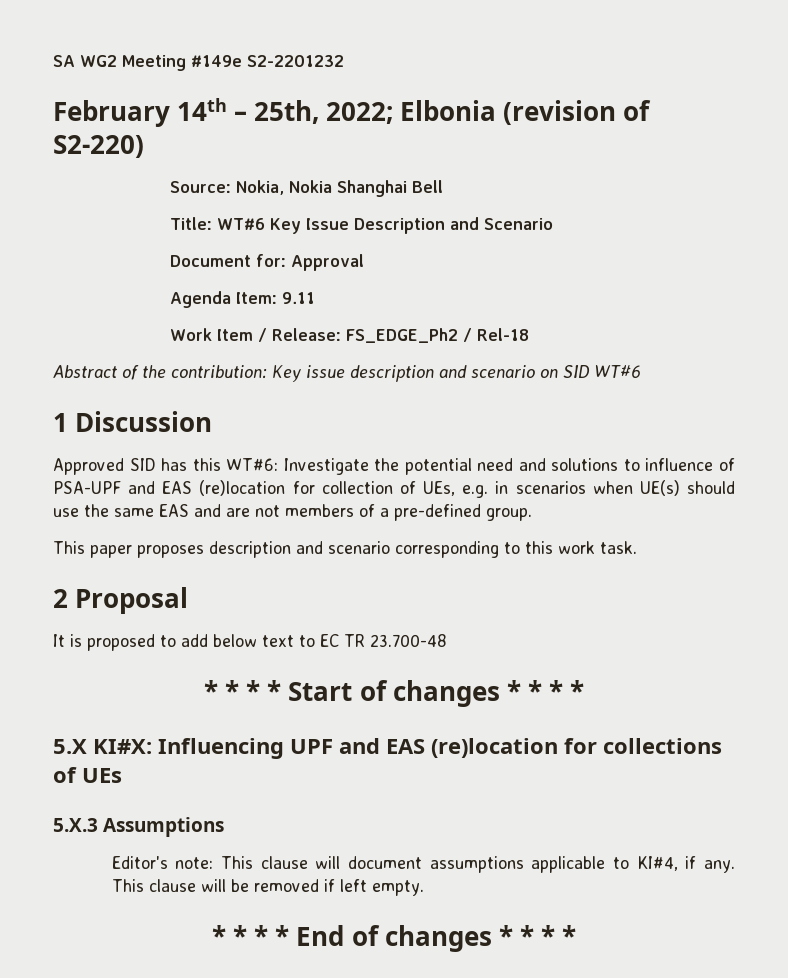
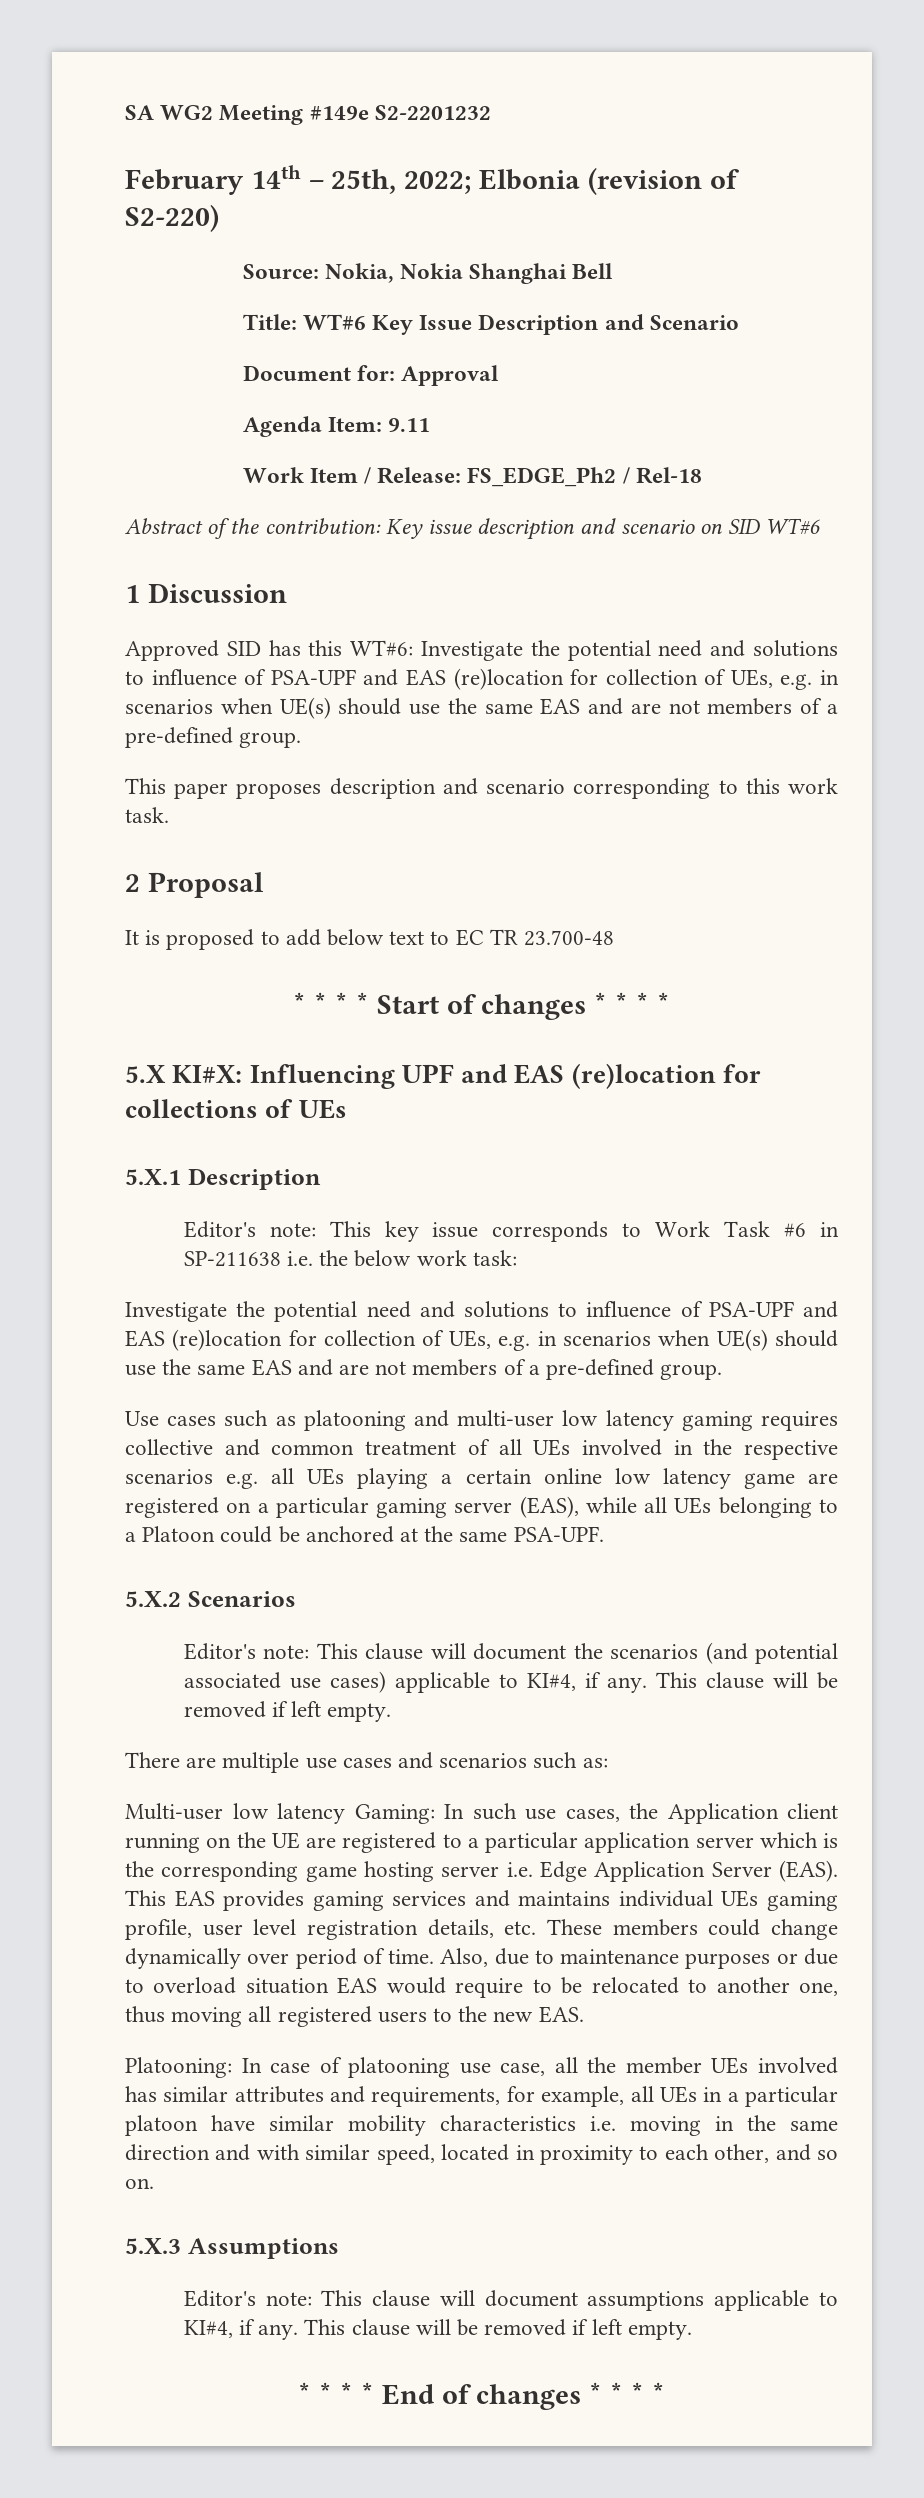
(122, 775) none -> [125,1168,321,1190] [183,1221,840,1242] [183,1250,517,1267] [125,1301,838,1322] [125,1329,839,1351] [125,1359,723,1380] [125,1410,838,1431] [125,1439,838,1460] [125,1468,838,1489] [125,1496,838,1518] [125,1526,604,1543] [125,1591,296,1607] [183,1642,839,1664] [183,1671,838,1693] [183,1701,392,1722] [125,1752,608,1773] [125,1803,838,1824] [125,1832,838,1853] [125,1860,838,1882] [125,1890,838,1911] [125,1919,838,1940] [125,1948,838,1969] [125,1977,838,1998] [125,2006,584,2027] [125,2057,838,2078] [125,2086,838,2107] [125,2115,838,2136] [125,2144,838,2165] [125,2178,154,2189] // 5.X.1 Description // Editor's note: This key issue corresponds to Work Task #6 in SP-211638 i.e. the below work task: // Investigate the potential need and solutions to influence of PSA-UPF and EAS (re)location for collection of UEs, e.g. in scenarios when UE(s) should use the same EAS and are not members of a pre-defined group. // Use cases such as platooning and multi-user low latency gaming requires collective and common treatment of all UEs involved in the respective scenarios e.g. all UEs playing a certain online low latency game are registered on a particular gaming server (EAS), while all UEs belonging to a Platoon could be anchored at the same PSA-UPF. // 5.X.2 Scenarios // Editor's note: This clause will document the scenarios (and potential associated use cases) applicable to KI#4, if any. This clause will be removed if left empty. // There are multiple use cases and scenarios such as: // Multi-user low latency Gaming: In such use cases, the Application client running on the UE are registered to a particular application server which is the corresponding game hosting server i.e. Edge Application Server (EAS). This EAS provides gaming services and maintains individual UEs gaming profile, user level registration details, etc. These members could change dynamically over period of time. Also, due to maintenance purposes or due to overload situation EAS would require to be relocated to another one, thus moving all registered users to the new EAS. // Platooning: In case of platooning use case, all the member UEs involved has similar attributes and requirements, for example, all UEs in a particular platoon have similar mobility characteristics i.e. moving in the same direction and with similar speed, located in proximity to each other, and so on.

